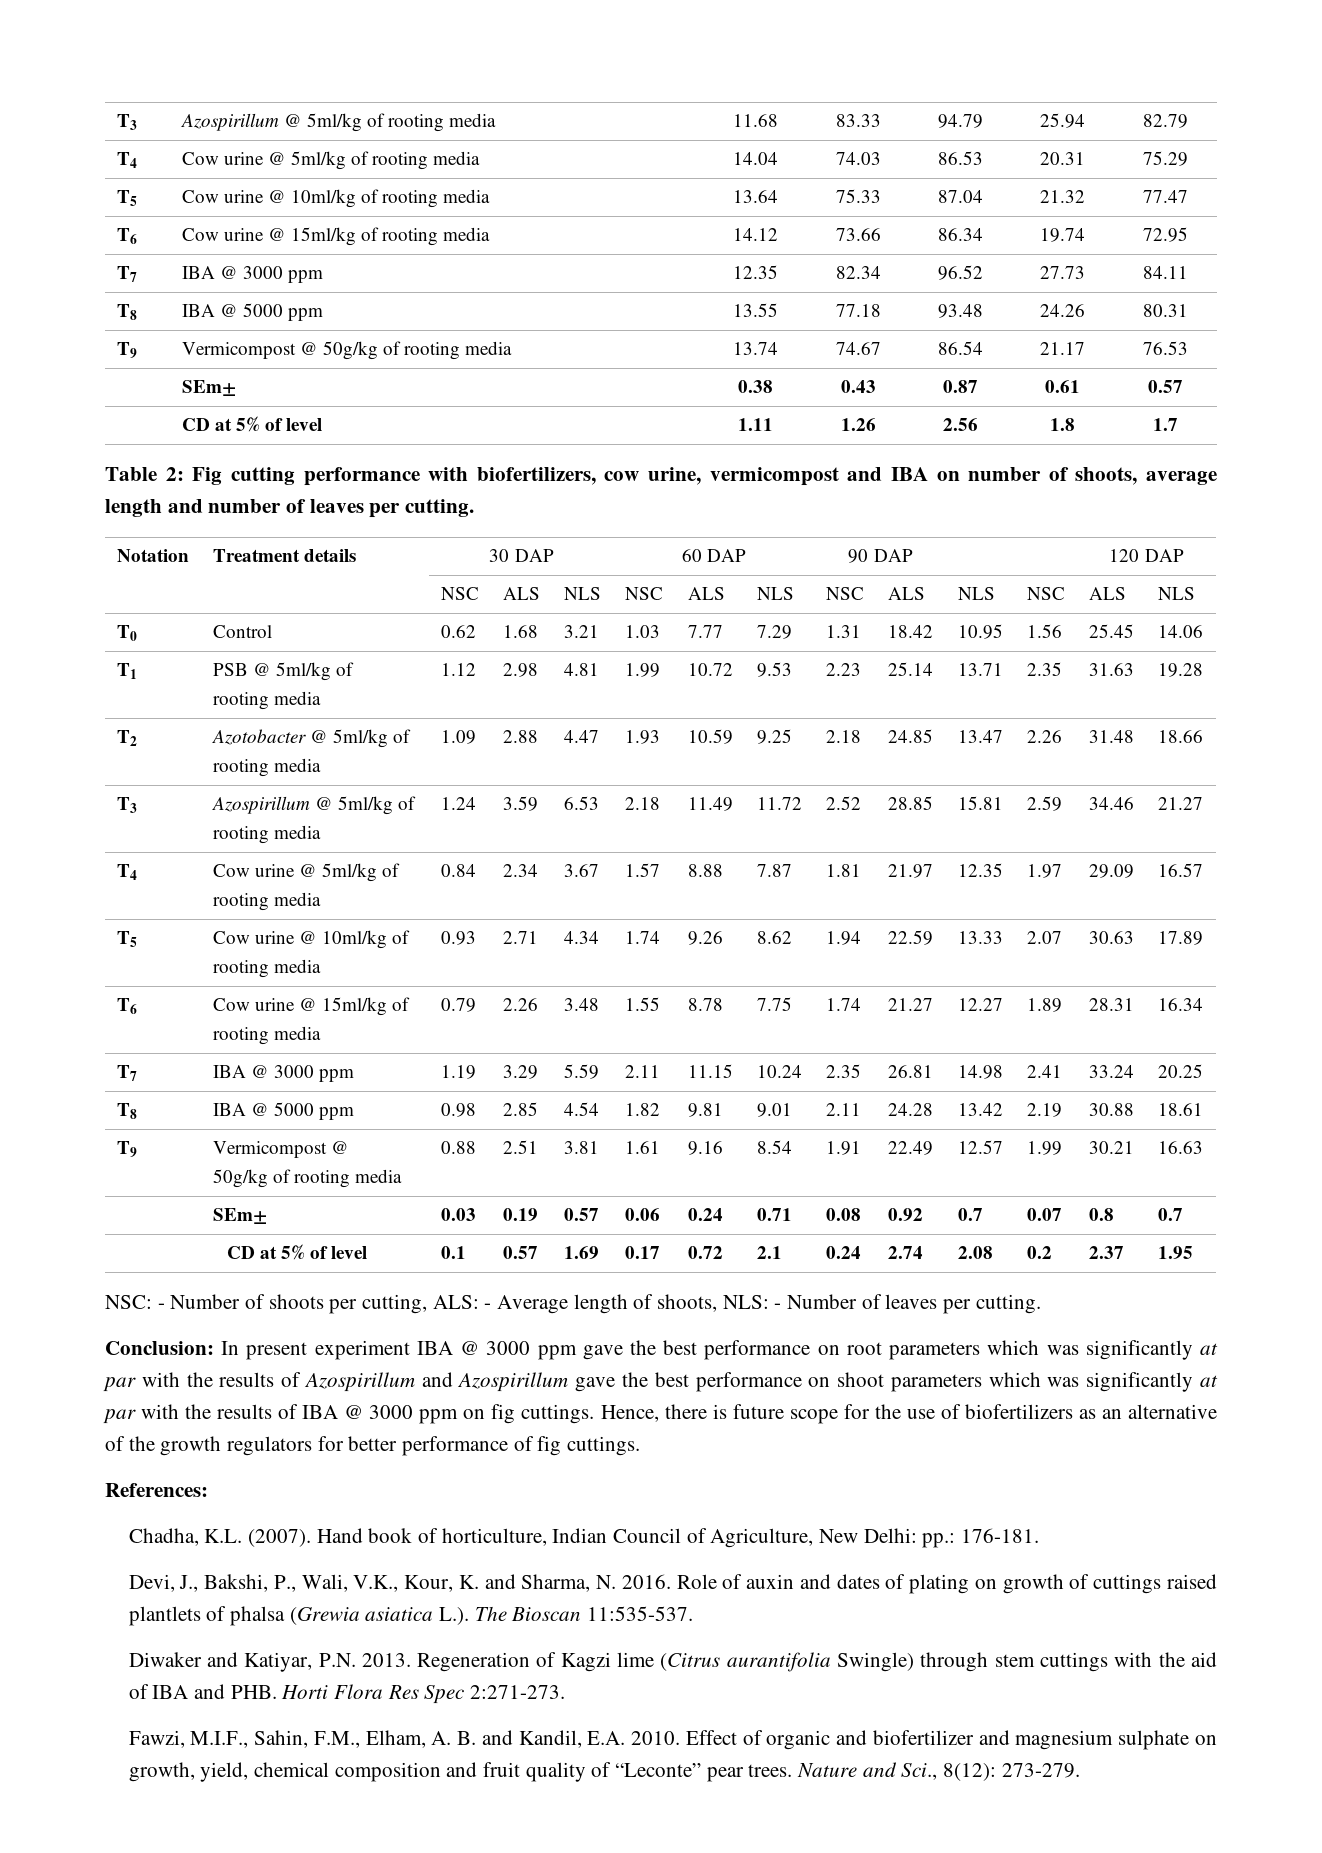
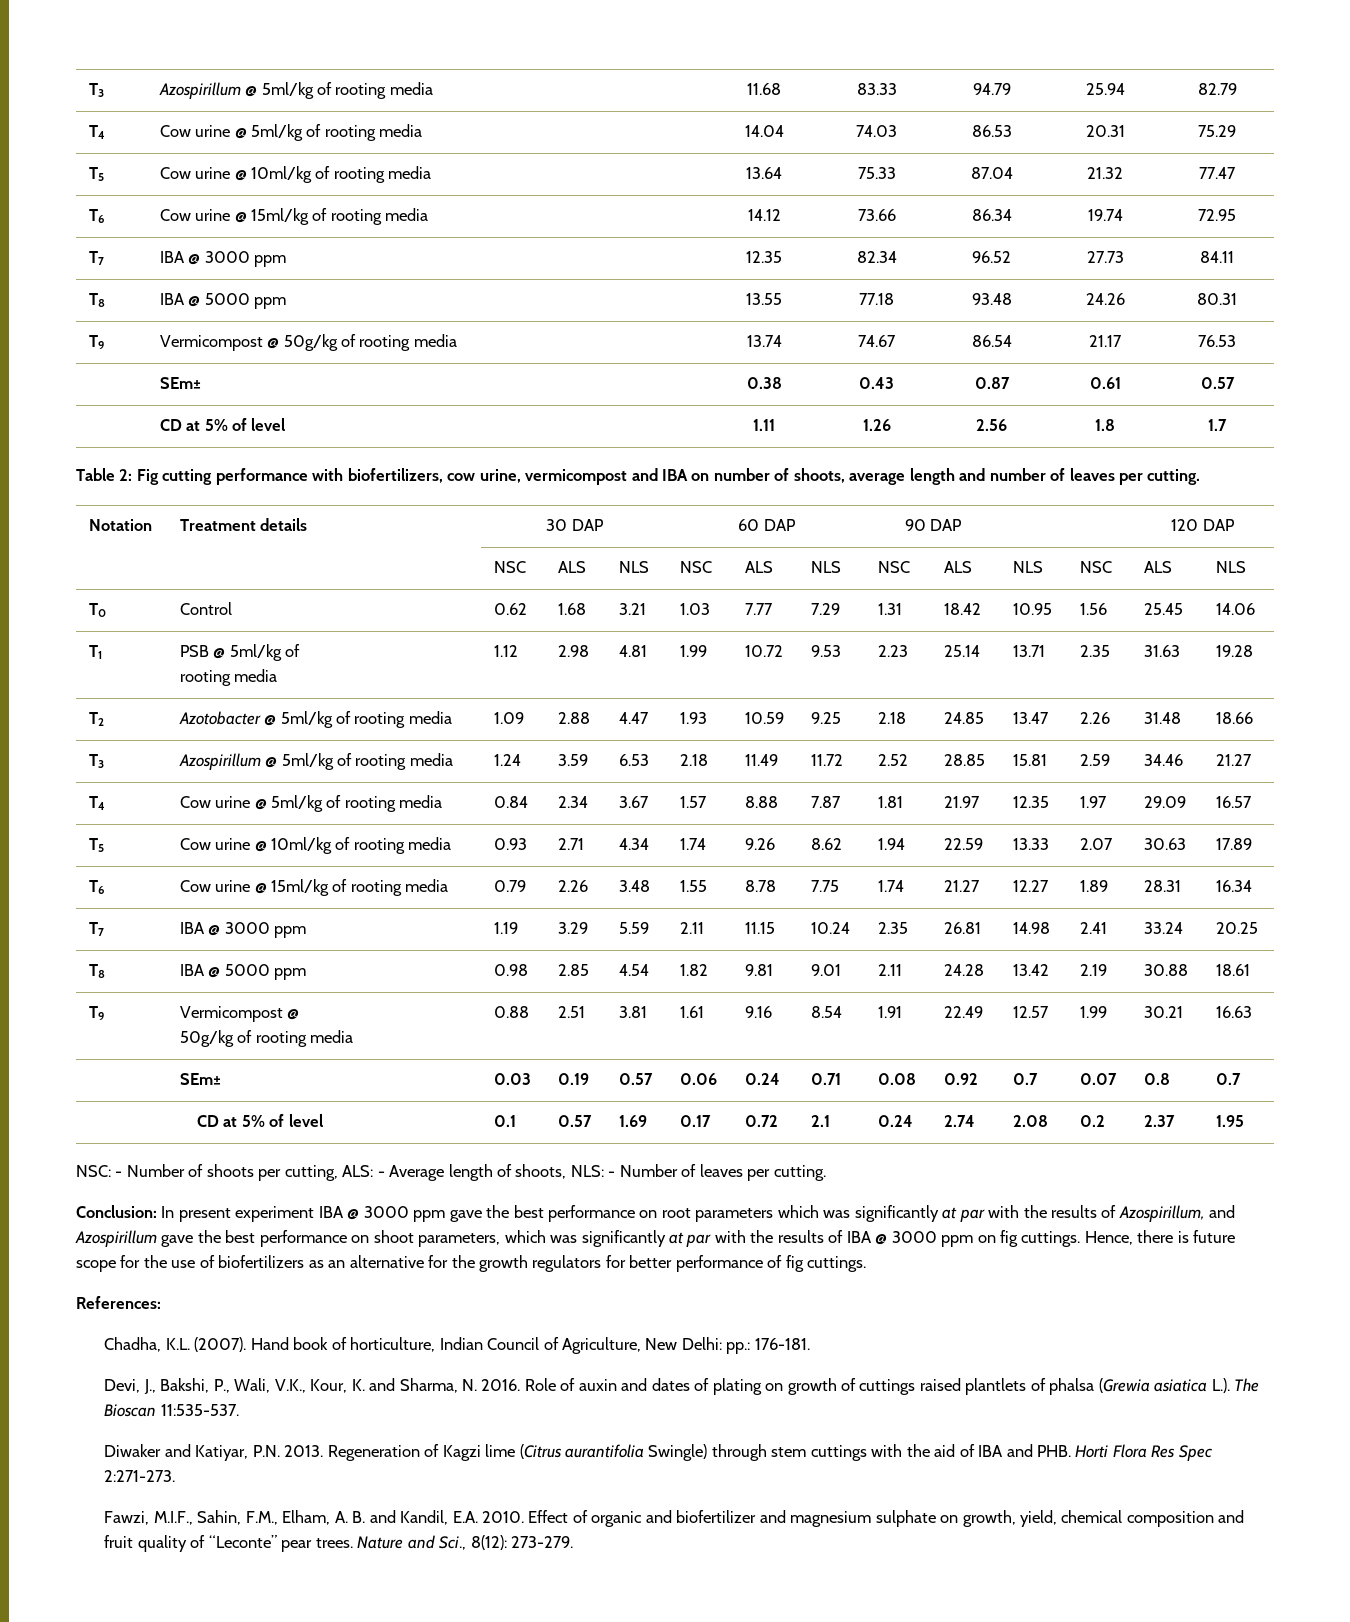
[303,1372,415,1392] Azospirillum -> [1118,1205,1205,1222] Azospirillum,
[890,1374,982,1392] parameters -> [418,1233,501,1247] parameters,
[105,1436,125,1451] of -> [428,1255,449,1268] for

